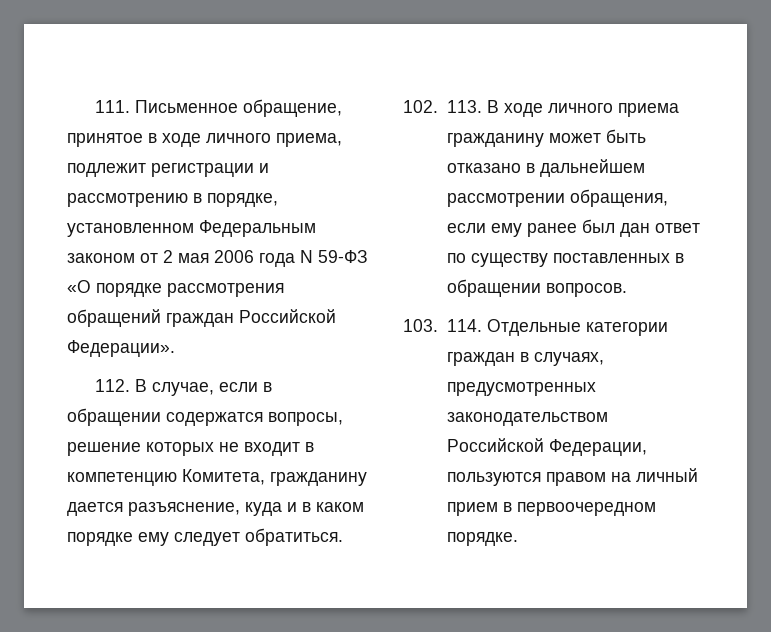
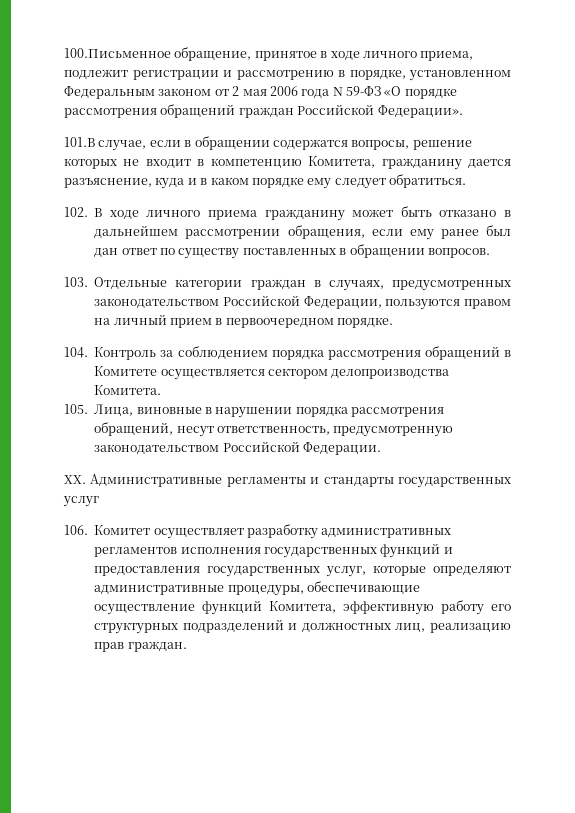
[94,100,238,113] 111. Письменное -> [64,48,171,58] 100.Письменное
[94,379,147,392] 112. В -> [64,137,95,147] 101.В
[446,100,482,113] 113. -> (88, 212) none
[446,319,482,332] 114. -> (88, 282) none
(518, 539) none -> [64,346,511,360] [94,366,450,380] [94,385,162,395] [64,404,445,418] [94,422,454,437] [94,441,381,455] [64,474,511,488] [63,496,99,507] [64,524,452,539] [94,543,453,558] [94,565,511,577] [94,581,420,596] [94,600,511,615] [94,619,512,634] [94,641,187,652] // 104. Контроль за соблюдением порядка рассмотрения обращений в Комитете осуществляется сектором делопроизводства Комитета. // 105. Лица, виновные в нарушении порядка рассмотрения обращений, несут ответственность, предусмотренную законодательством Российской Федерации. // XX. Административные регламенты и стандарты государственных услуг // 106. Комитет осуществляет разработку административных регламентов исполнения государственных функций и предоставления государственных услуг, которые определяют административные процедуры, обеспечивающие осуществление функций Комитета, эффективную работу его структурных подразделений и должностных лиц, реализацию прав граждан.

